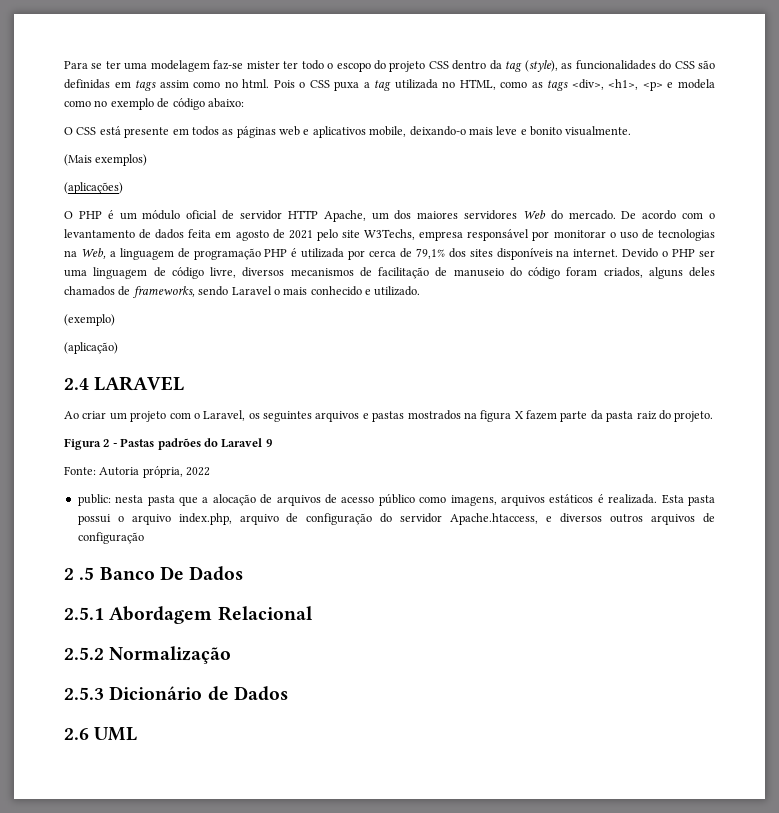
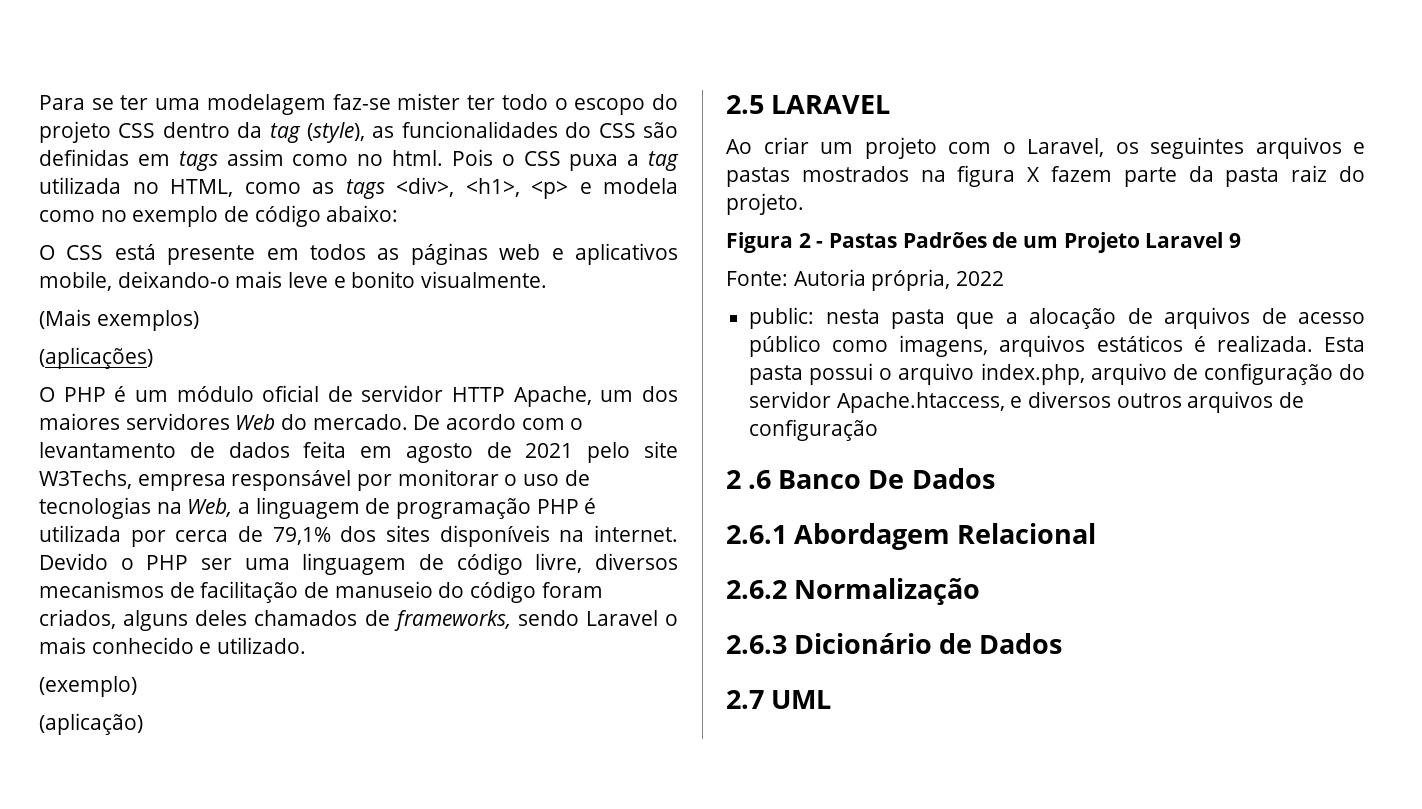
[64,378,89,390] 2.4 -> [726,95,764,114] 2.5
[157,438,218,450] padrões do -> [902,232,1140,253] Padrões de um Projeto
[79,567,95,580] .5 -> [748,470,772,489] .6
[64,607,104,620] 2.5.1 -> [726,525,787,544] 2.6.1
[64,647,104,660] 2.5.2 -> [726,580,787,599] 2.6.2
[64,687,104,700] 2.5.3 -> [726,635,787,654] 2.6.3
[64,728,89,740] 2.6 -> [726,690,764,709] 2.7

